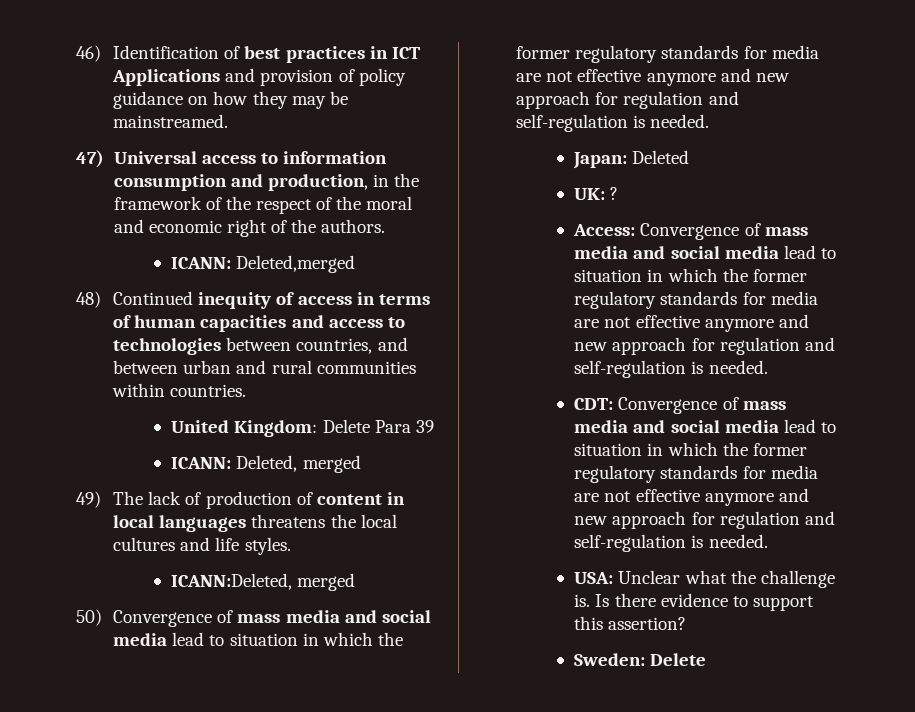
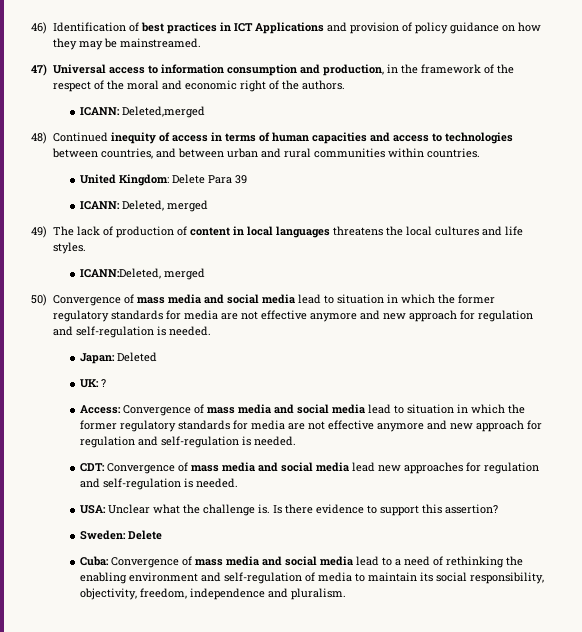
[820,422,836,433] [574,442,807,456] [574,465,818,483] [574,488,809,506] [574,511,687,529] to situation in which the former regulatory standards for media are not effective anymore and new approach -> [378,462,464,474] new approaches
(707, 659) none -> [80,556,524,568] [80,572,545,584] [80,588,347,600] // Cuba: Convergence of mass media and social media lead to a need of rethinking the enabling environment and self-regulation of media to maintain its social responsibility, objectivity, freedom, independence and pluralism.

